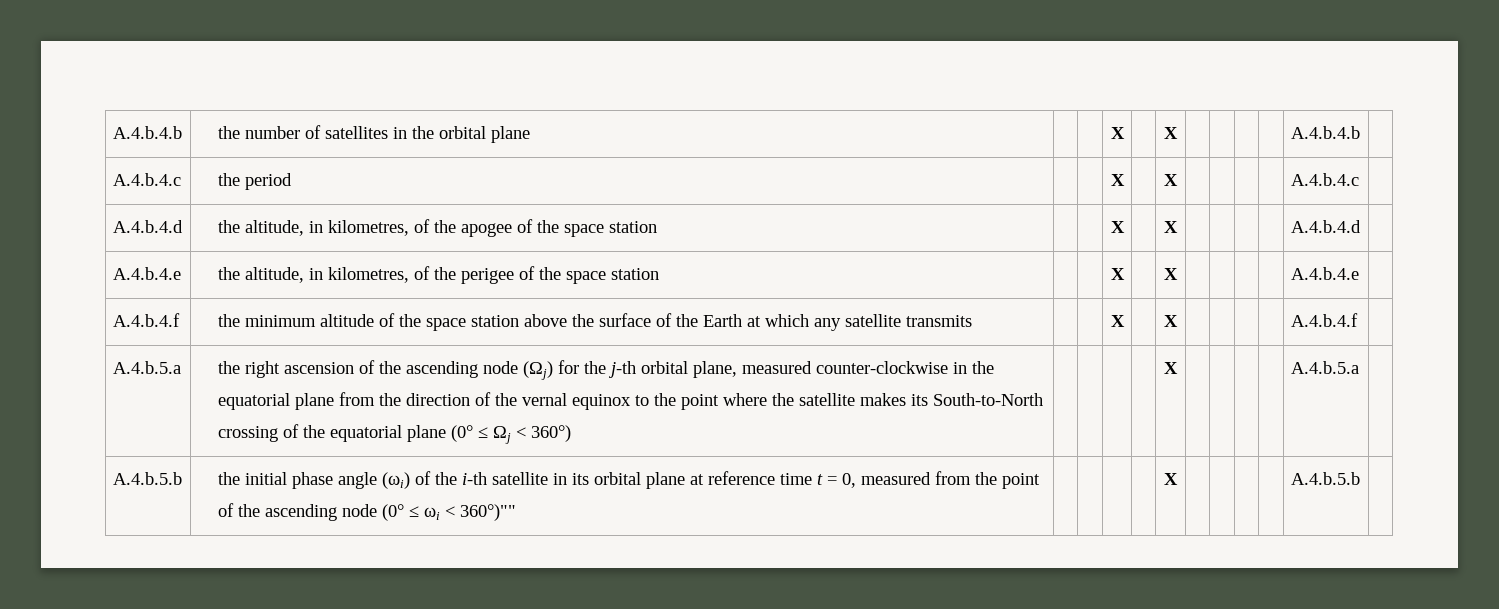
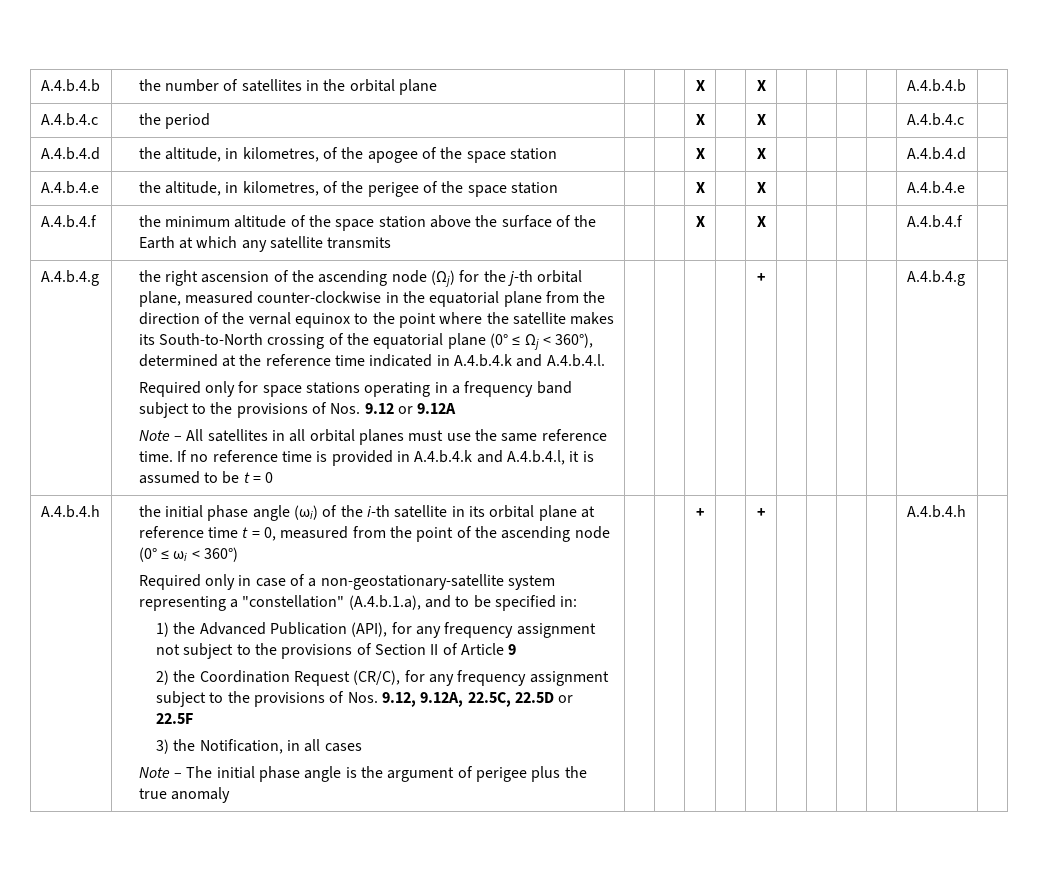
[112,361,181,374] A.4.b.5.a -> [40,270,99,286] A.4.b.4.g
[531,425,572,442] [1164,362,1178,374] [1290,361,1359,374] [112,472,182,485] 360°) | | | | | X | | | | | A.4.b.5.a | // A.4.b.5.b -> [555,333,594,348] [138,354,605,367] [138,381,572,397] [138,402,457,418] [138,429,607,445] [138,450,594,466] [138,471,274,484] [757,273,765,282] [906,270,965,286] [40,505,100,518] 360°), determined at the reference time indicated in A.4.b.4.k and A.4.b.4.l. // Required only for space stations operating in a frequency band subject to the provisions of Nos. 9.12 or 9.12A // Note – All satellites in all orbital planes must use the same reference time. If no reference time is provided in A.4.b.4.k and A.4.b.4.l, it is assumed to be t = 0 | | | | | + | | | | | A.4.b.4.g | // A.4.b.4.h
[460,504,517,521] [1164,473,1178,485] [1290,472,1360,485] 360°)"" | | | | | X | | | | | A.4.b.5.b -> [204,547,239,562] [138,574,556,590] [138,595,578,611] [156,622,596,638] [156,643,517,659] [156,670,609,686] [156,691,574,707] [156,713,194,724] [156,739,362,754] [138,766,587,782] [138,787,231,803] [696,508,704,517] [757,508,765,517] [906,505,966,518] 360°) // Required only in case of a non-geostationary-satellite system representing a "constellation" (A.4.b.1.a), and to be specified in: // 1) the Advanced Publication (API), for any frequency assignment not subject to the provisions of Section II of Article 9 // 2) the Coordination Request (CR/C), for any frequency assignment subject to the provisions of Nos. 9.12, 9.12A, 22.5C, 22.5D or 22.5F // 3) the Notification, in all cases // Note – The initial phase angle is the argument of perigee plus the true anomaly | | | + | | + | | | | | A.4.b.4.h

